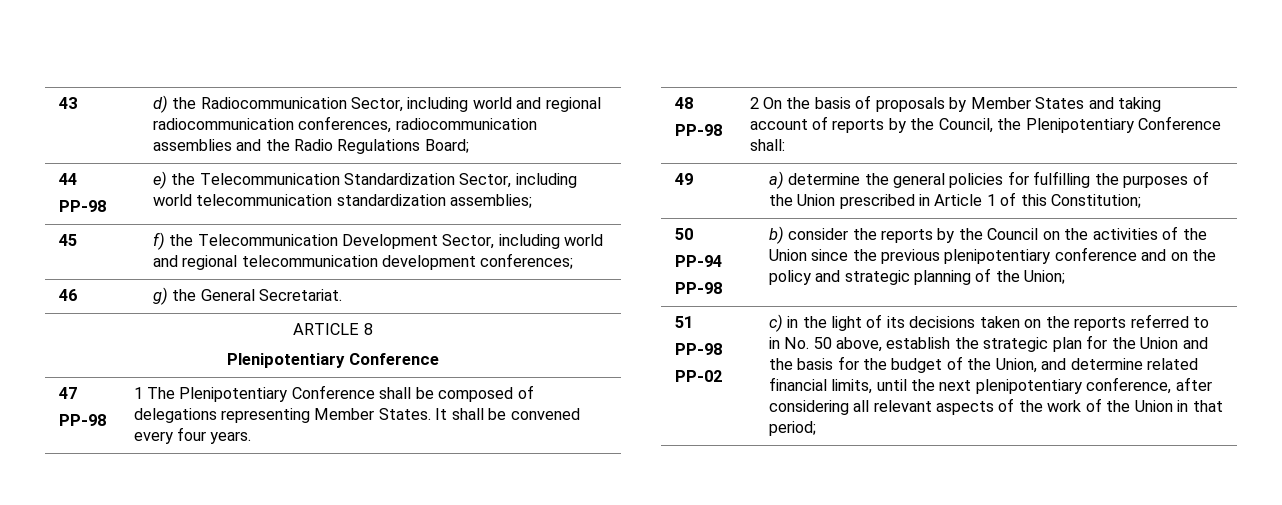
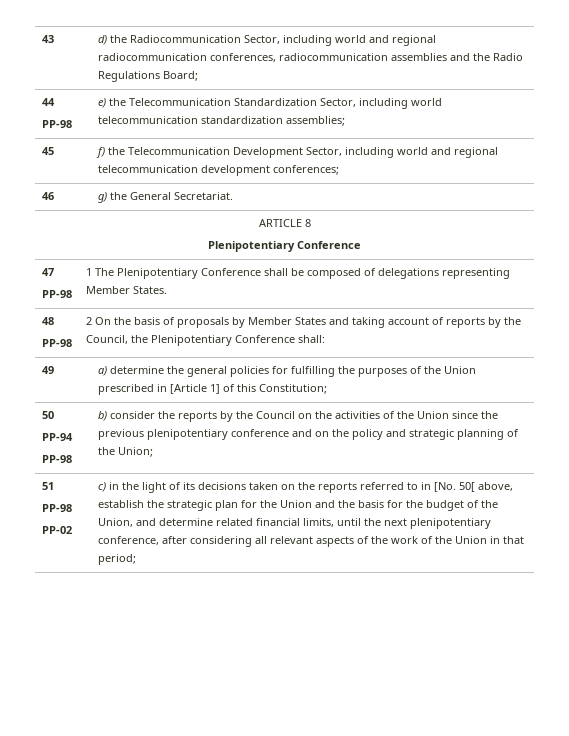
[435,408,580,420] [133,427,252,444] It shall be convened every four years. -> (167, 290) none
[934,194,996,206] Article 1 -> [170,384,221,394] [Article 1]
[784,337,832,349] No. 50 -> [434,482,476,492] [No. 50[

